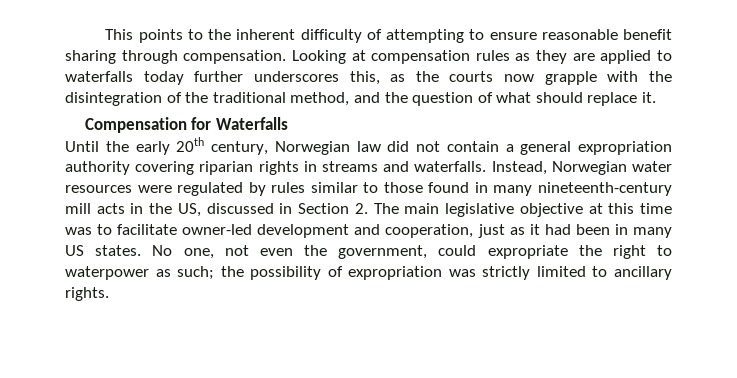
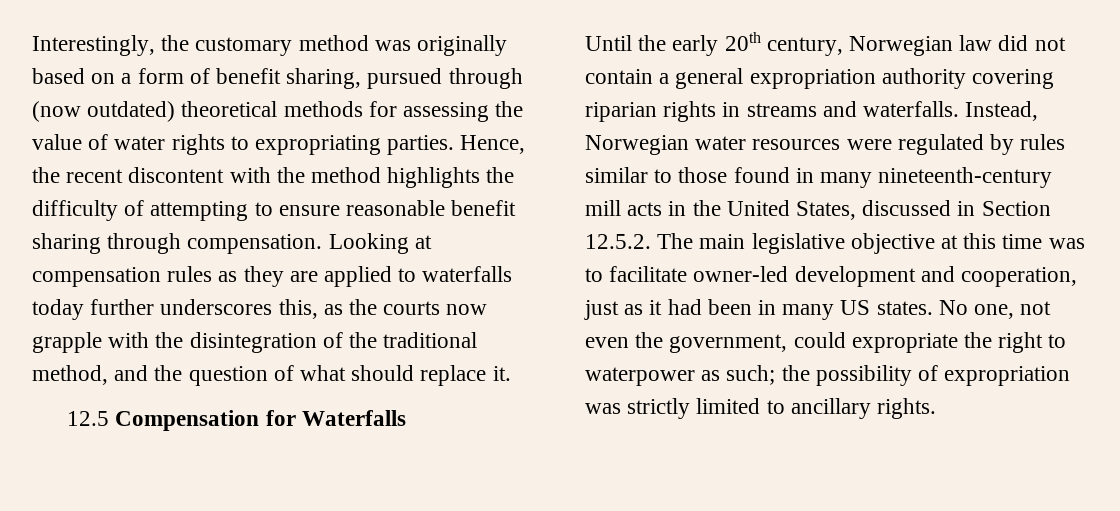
[105,29,296,43] This points to the inherent -> [32,35,508,56] [32,68,523,89] [32,101,524,122] [32,134,526,155] [32,167,515,188] Interestingly, the customary method was originally based on a form of benefit sharing, pursued through (now outdated) theoretical methods for assessing the value of water rights to expropriating parties. Hence, the recent discontent with the method highlights the
(657, 97) none -> [67,411,110,426] 12.5
[177,203,201,217] US, -> [726,200,857,220] United States,
[354,203,368,214] 2. -> [585,234,651,249] 12.5.2.

